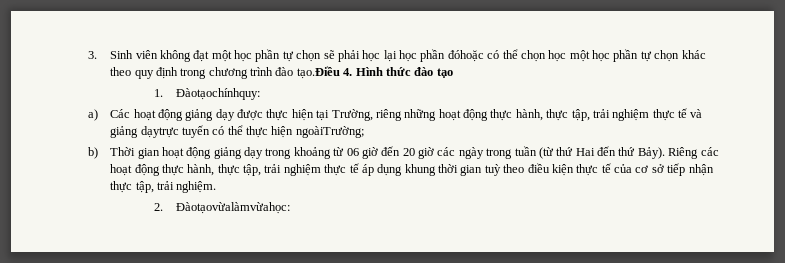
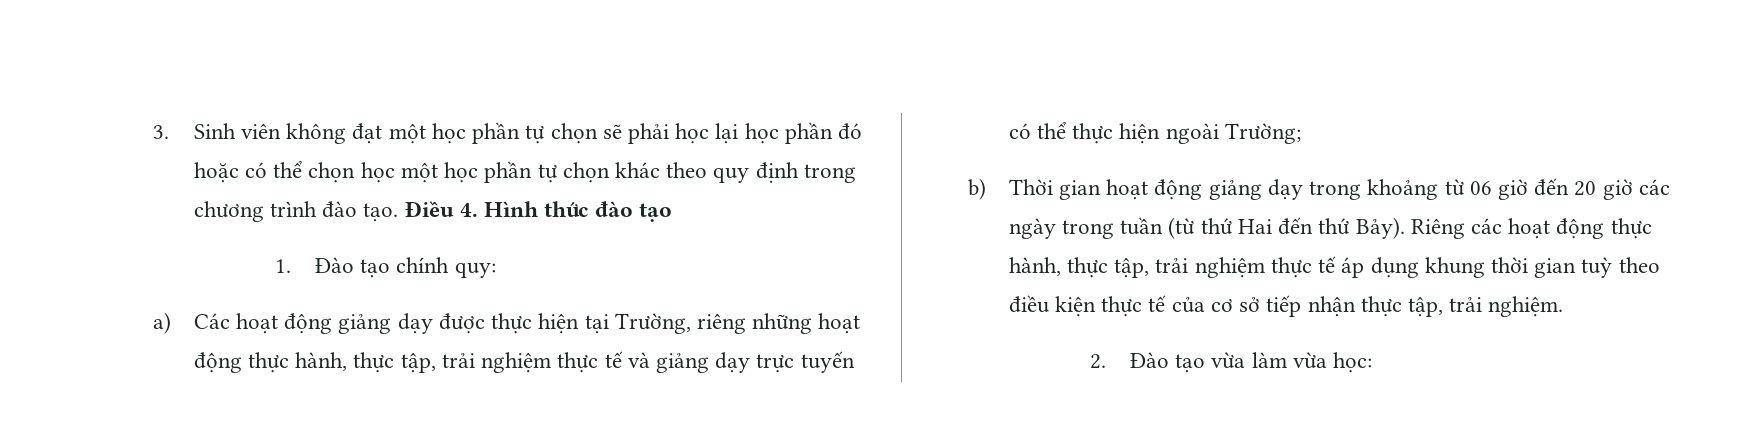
[447,50,484,62] đóhoặc -> [837,123,862,140] [193,162,239,183] đó hoặc
[296,66,340,79] tạo.Điều -> [363,201,454,222] tạo. Điều
[176,88,261,100] Đàotạochínhquy: -> [315,257,496,278] Đào tạo chính quy:
[140,126,179,138] dạytrực -> [715,352,795,373] dạy trực
[295,126,364,138] ngoàiTrường; -> [1165,123,1301,144] ngoài Trường;
[176,202,291,214] Đàotạovừalàmvừahọc: -> [1130,352,1373,373] Đào tạo vừa làm vừa học:

